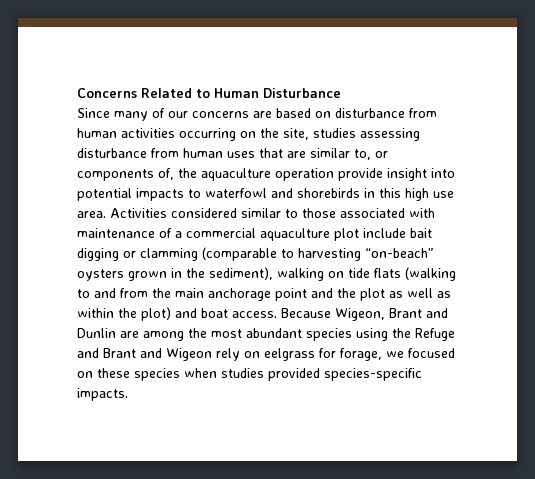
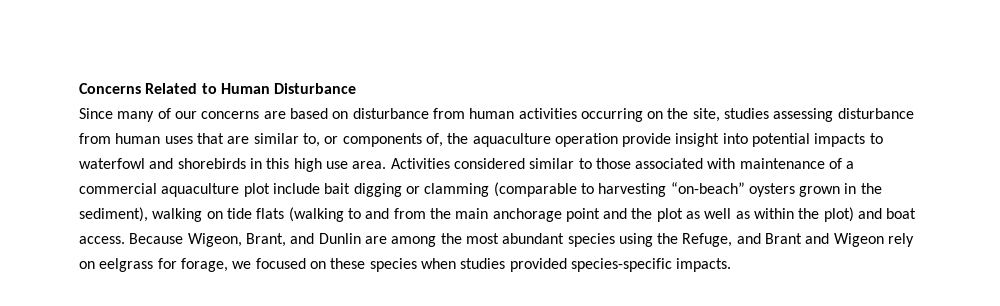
[389,308,422,318] Brant -> [245,233,286,247] Brant,
[415,328,455,341] Refuge -> [682,233,733,247] Refuge,

